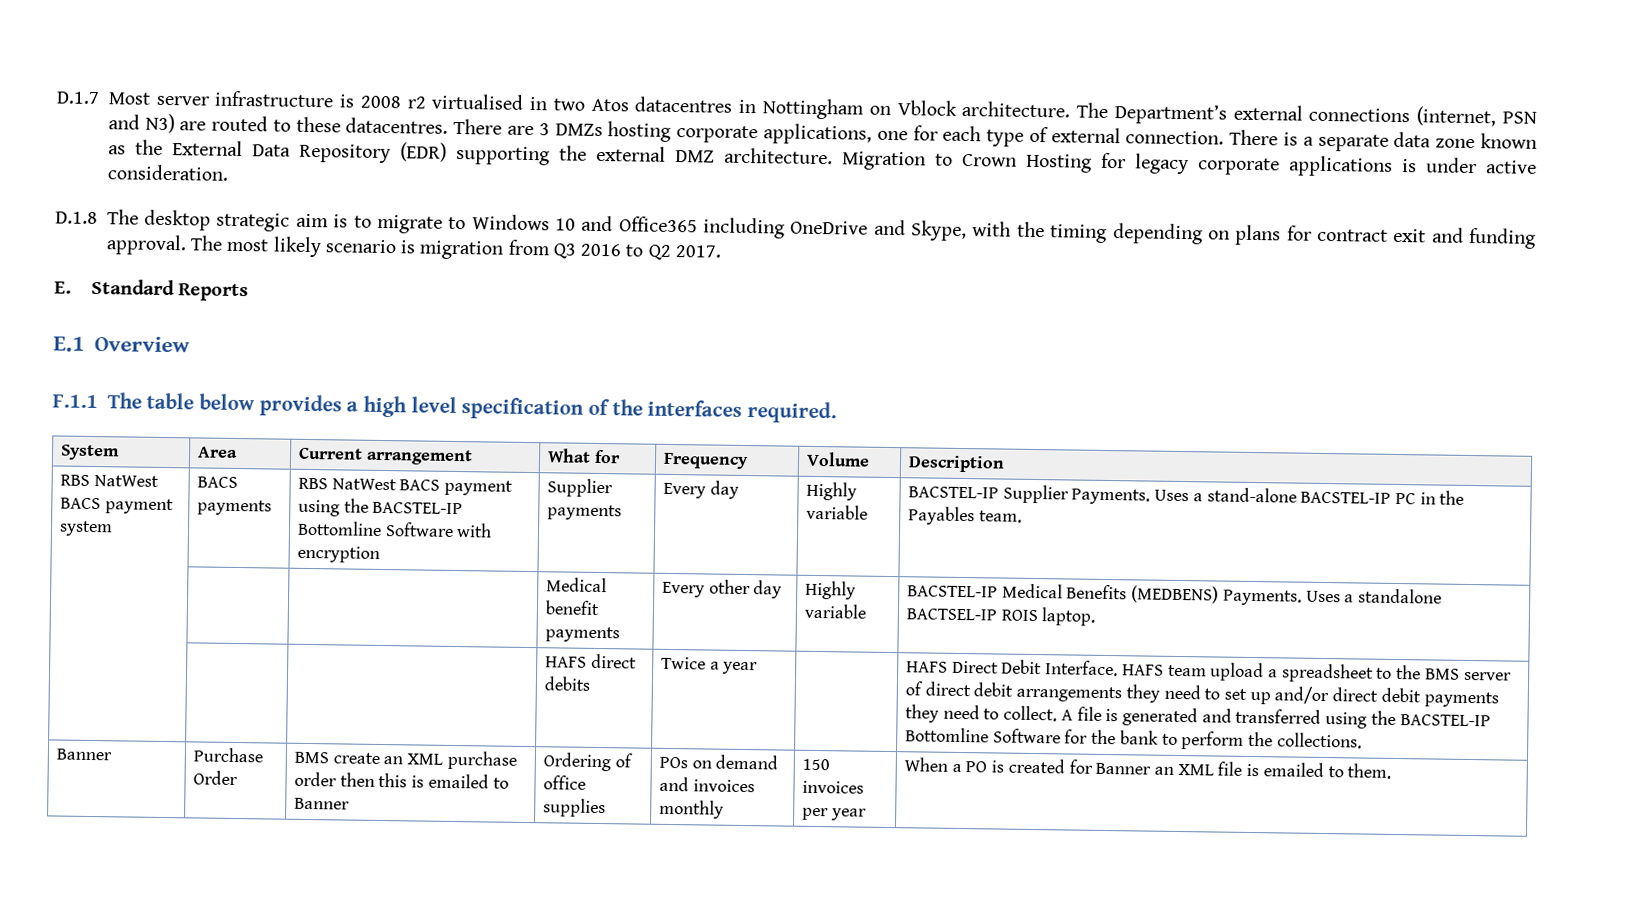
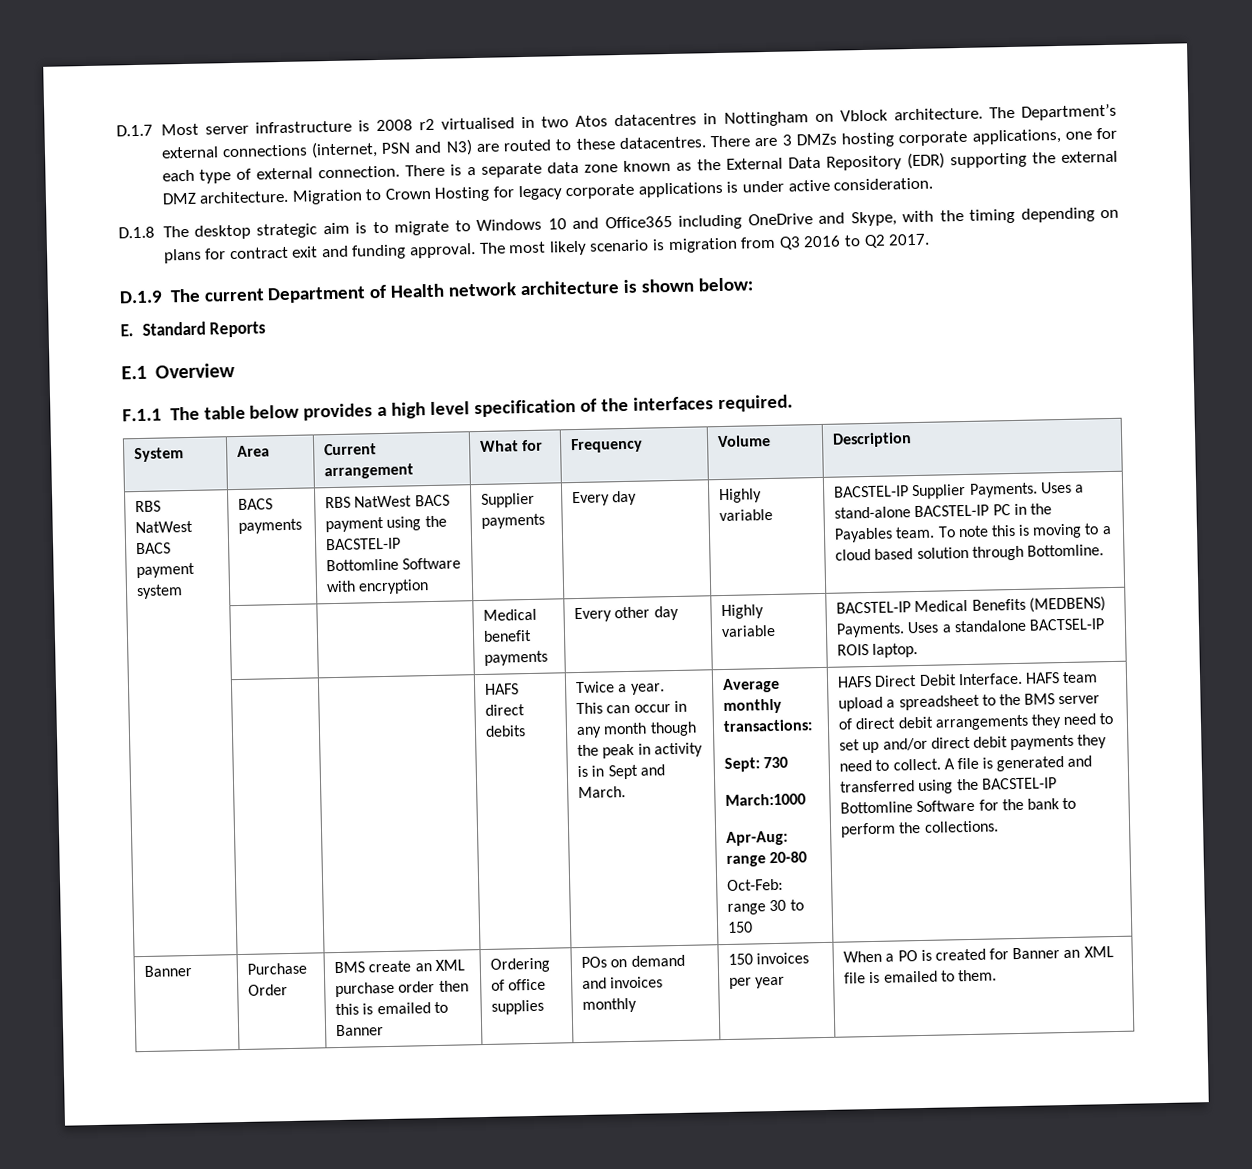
(721, 251) none -> [119,277,754,304] // D.1.9 The current Department of Health network architecture is shown below:
(1022, 516) none -> [937,523,1112,539] [835,544,1104,561] To note this is moving to a cloud based solution through Bottomline.
[722,661,759,675] year | -> [630,683,665,695] [576,700,687,715] [576,721,697,739] [577,742,703,759] [577,764,665,780] [578,786,627,799] [722,677,781,694] [723,698,783,715] [723,719,814,733] [724,756,789,773] [725,793,807,806] [726,830,789,846] [726,851,808,867] [727,878,784,891] [727,899,804,915] [727,921,754,933] year. // This can occur in any month though the peak in activity is in Sept and March. | Average monthly transactions: // Sept: 730 // March:1000 // Apr-Aug: range 20-80 // Oct-Feb: range 30 to 150

